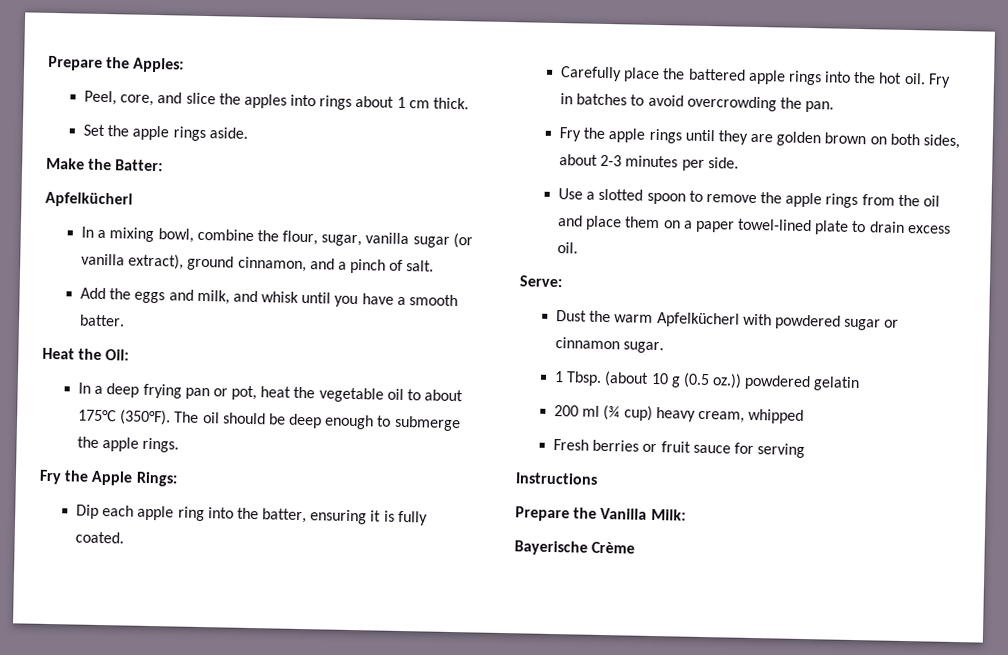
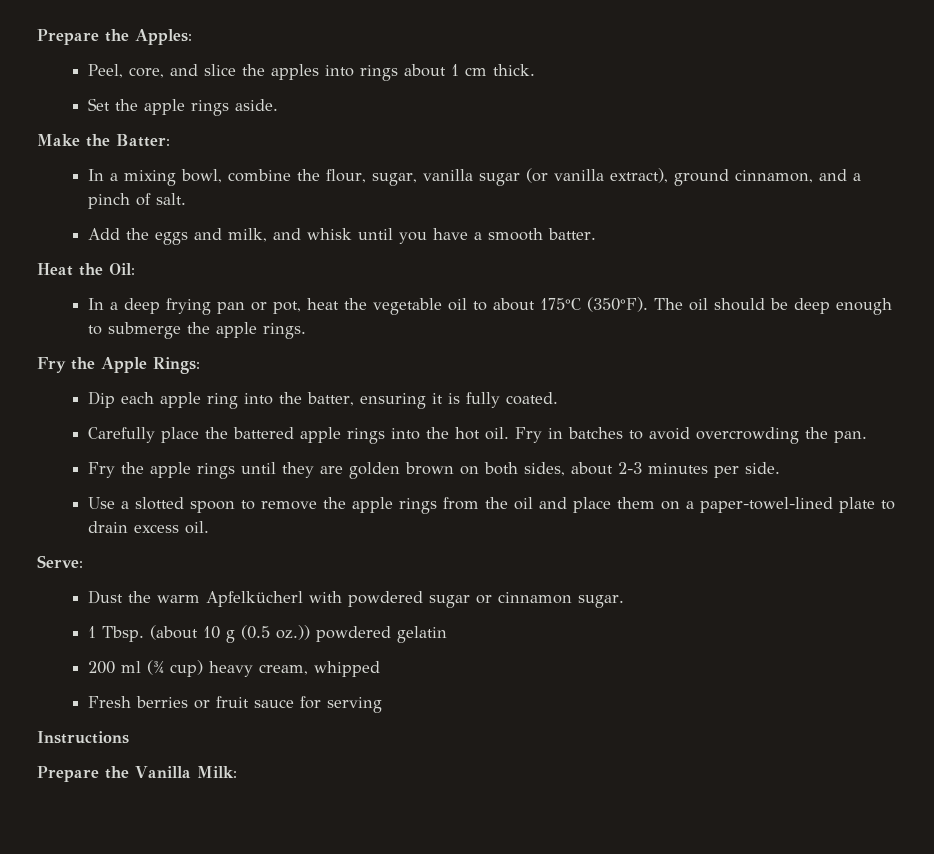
[45,191,133,208] // Apfelkücherl -> (170, 140) none
[694,218,813,233] paper towel-lined -> [699,497,833,513] paper-towel-lined
[514,540,636,556] // Bayerische Crème -> (237, 772) none

